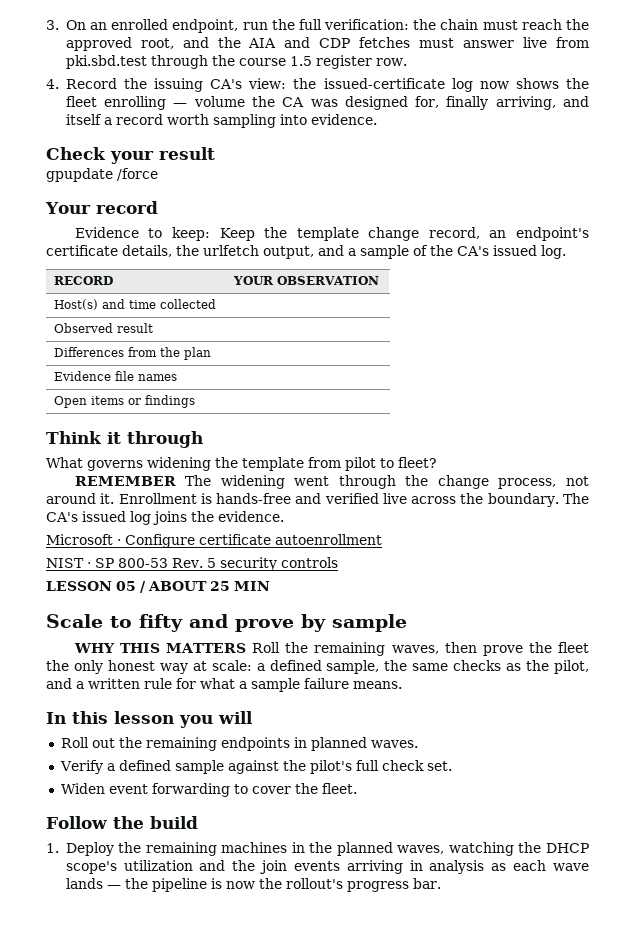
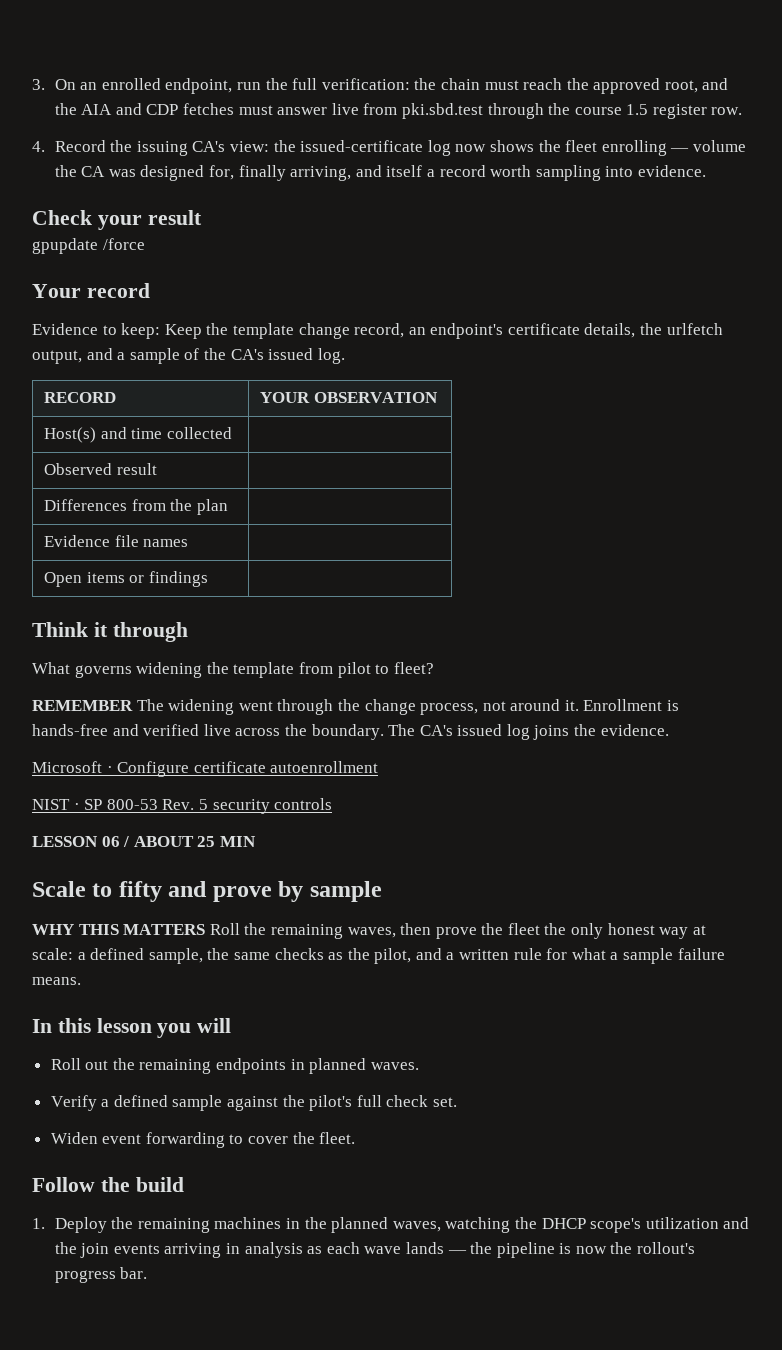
[116,581,136,591] 05 -> [101,836,120,847] 06

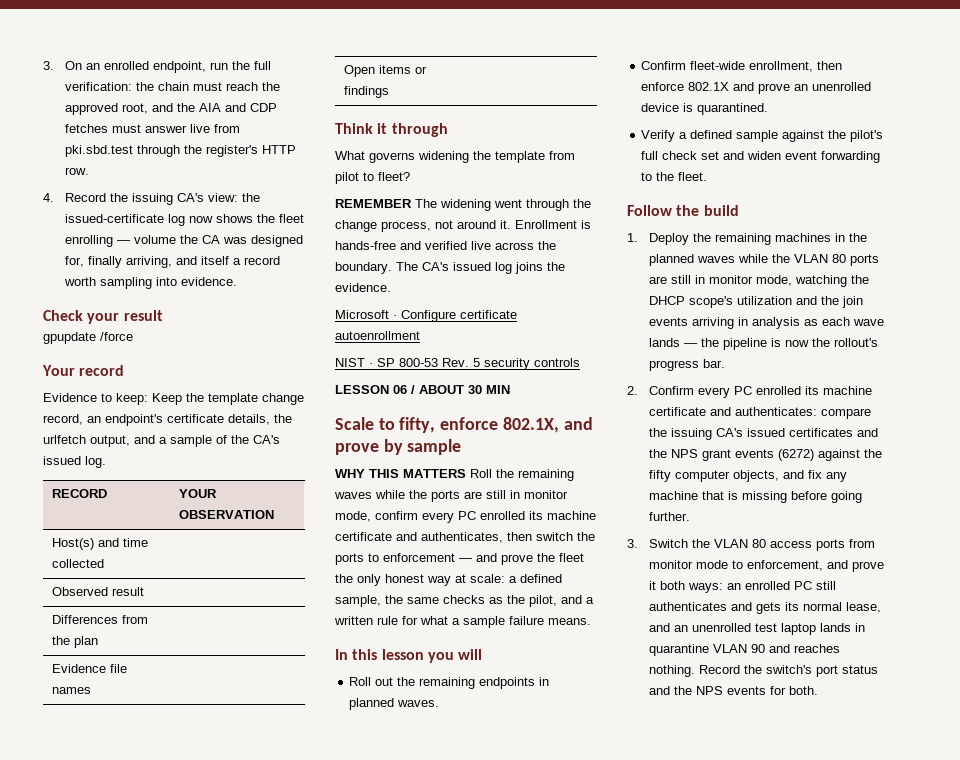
[574,104,707,119] course 1.5 register -> [205,145,296,157] register's HTTP
[197,836,216,847] 25 -> [468,385,482,394] 30
[118,881,162,902] fifty -> [399,417,559,433] fifty, enforce 802.1X,
[347,923,432,938] waves, then -> [334,490,568,502] [335,511,596,523] [335,532,595,543] [335,553,497,565] waves while the ports are still in monitor mode, confirm every PC enrolled its machine certificate and authenticates, then switch the ports to enforcement — and
(419, 1066) none -> [641,61,843,72] [641,82,872,94] [641,103,769,115] // Confirm fleet-wide enrollment, then enforce 802.1X and prove an unenrolled device is quarantined.
[433,1097,458,1107] [50,1132,98,1144] set. // Widen -> [701,151,782,160] set and widen
[248,1136,289,1144] cover -> (653, 176) none
[392,1221,441,1232] waves, -> [696,254,879,266] [648,275,792,286] waves while the VLAN 80 ports are still in monitor mode,
(148, 1273) none -> [627,386,872,398] [648,407,871,419] [648,428,878,440] [648,449,882,461] [648,470,847,482] [648,491,862,503] [648,512,690,521] [627,539,875,551] [648,560,884,572] [648,581,836,593] [648,602,881,614] [648,623,865,635] [648,644,840,656] [648,665,878,677] [648,686,818,695] // 2. Confirm every PC enrolled its machine certificate and authenticates: compare the issuing CA's issued certificates and the NPS grant events (6272) against the fifty computer objects, and fix any machine that is missing before going further. // 3. Switch the VLAN 80 access ports from monitor mode to enforcement, and prove it both ways: an enrolled PC still authenticates and gets its normal lease, and an unenrolled test laptop lands in quarantine VLAN 90 and reaches nothing. Record the switch's port status and the NPS events for both.

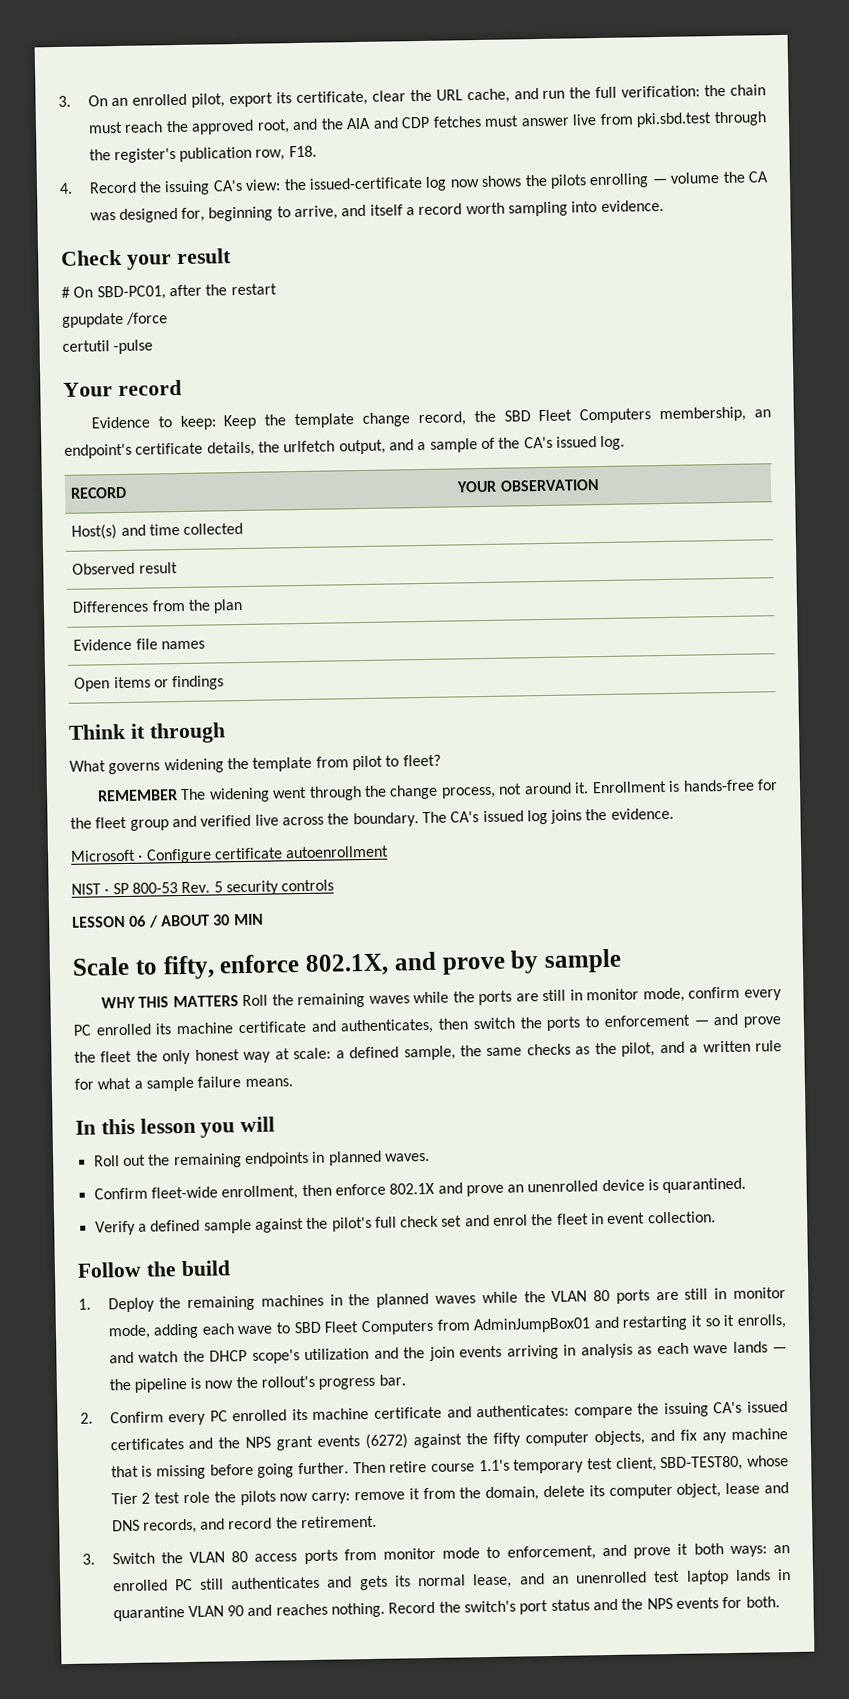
[152,61,206,73] endpoint, -> [191,88,539,108] pilot, export its certificate, clear the URL cache, and
[261,145,296,154] [64,167,89,175] HTTP row. -> [179,145,317,162] publication row, F18.
[278,214,304,223] fleet -> [549,174,587,189] pilots
[87,256,172,268] finally arriving, -> [208,205,339,222] beginning to arrive,
(163, 315) none -> [61,283,277,301] // # On SBD-PC01, after the restart
(133, 336) none -> [62,339,154,355] // certutil -pulse
(83, 419) none -> [473,406,747,424] the SBD Fleet Computers membership,
(396, 245) none -> [757,779,779,791] [70,816,169,831] for the fleet group
[747,151,881,163] [641,172,708,181] widen event forwarding to the fleet. -> [493,1211,716,1226] enrol the fleet in event collection.
[794,275,847,287] watching -> [153,1314,786,1339] [108,1351,179,1364] adding each wave to SBD Fleet Computers from AdminJumpBox01 and restarting it so it enrolls, and watch
(690, 516) none -> [352,1455,789,1474] [110,1482,789,1506] [111,1515,378,1534] Then retire course 1.1's temporary test client, SBD-TEST80, whose Tier 2 test role the pilots now carry: remove it from the domain, delete its computer object, lease and DNS records, and record the retirement.

